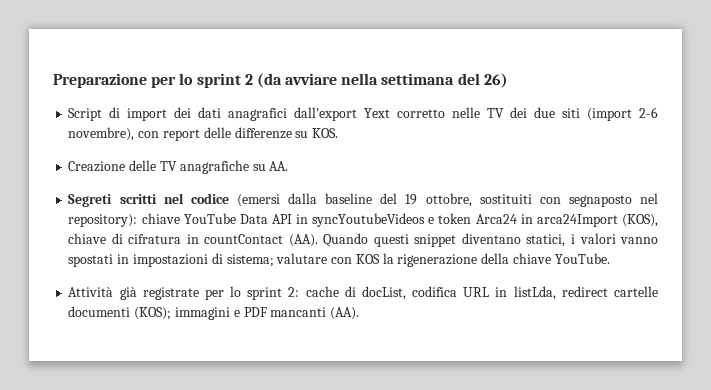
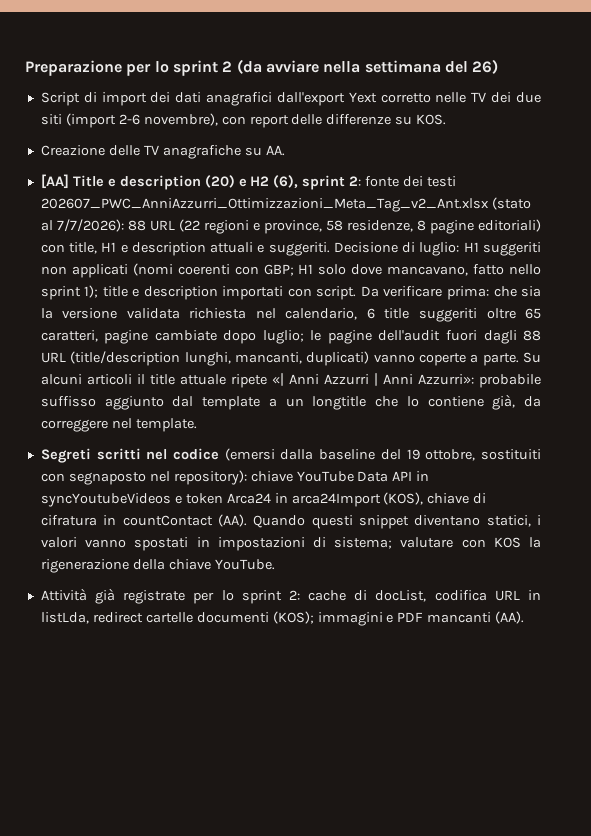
(289, 166) none -> [40,174,456,190] [40,197,531,212] [40,219,541,234] [40,242,541,256] [40,263,542,278] [40,285,541,300] [40,308,541,322] [40,330,541,344] [40,351,542,366] [40,373,541,388] [40,394,542,410] [40,418,197,432] // [AA] Title e description (20) e H2 (6), sprint 2: fonte dei testi 202607_PWC_AnniAzzurri_Ottimizzazioni_Meta_Tag_v2_Ant.xlsx (stato al 7/7/2026): 88 URL (22 regioni e province, 58 residenze, 8 pagine editoriali) con title, H1 e description attuali e suggeriti. Decisione di luglio: H1 suggeriti non applicati (nomi coerenti con GBP; H1 solo dove mancavano, fatto nello sprint 1); title e description importati con script. Da verificare prima: che sia la versione validata richiesta nel calendario, 6 title suggeriti oltre 65 caratteri, pagine cambiate dopo luglio; le pagine dell'audit fuori dagli 88 URL (title/description lunghi, mancanti, duplicati) vanno coperte a parte. Su alcuni articoli il title attuale ripete «| Anni Azzurri | Anni Azzurri»: probabile suffisso aggiunto dal template a un longtitle che lo contiene già, da correggere nel template.

